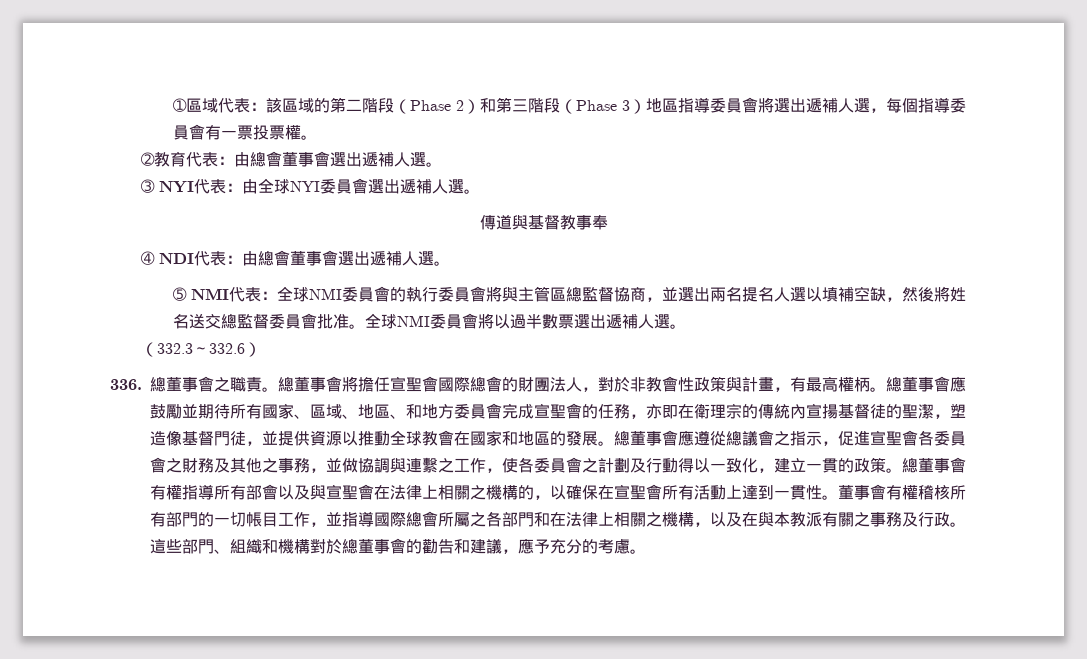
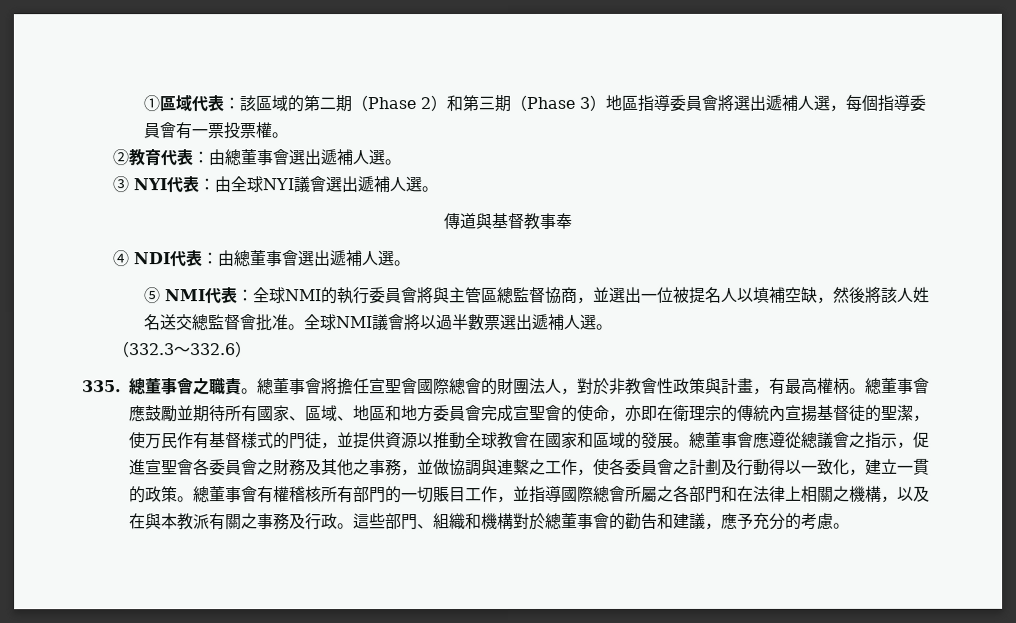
[361,98,394,113] 階段 -> [335,95,353,113] 期
[527,98,560,113] 階段 -> [494,94,512,113] 期
[266,151,283,167] 會 -> (242, 157) none
[320,179,353,194] 委員 -> [293,176,311,193] 議
[274,250,291,266] 會 -> (251, 258) none
[341,286,390,302] 委員會 -> (322, 295) none
[709,287,806,302] 兩名提名人選 -> [640,286,738,304] 一位被提名人
(950, 294) none -> [880,286,914,303] 該人
[268,314,301,329] 委員 -> (242, 322) none
[429,314,462,329] 委員 -> [372,314,390,331] 議
[110,379,142,390] 336. -> [82,380,122,393] 335.
[390,414,406,419] 、 -> (386, 413) none
[598,404,630,419] 任務 -> [577,404,610,421] 使命
[950,403,966,418] [150,431,214,446] 塑造像基督 -> [129,432,290,450] 使万民作有基督樣式的
[518,431,550,446] 地區 -> [593,431,626,448] 區域
[182,484,918,500] 指導所有部會以及與宣聖會在法律上相關之機構的，以確保在宣聖會所有活動上達到一貫性。董事會有權 -> (290, 494) none
[246,512,262,527] 帳 -> [433,486,450,503] 賬

